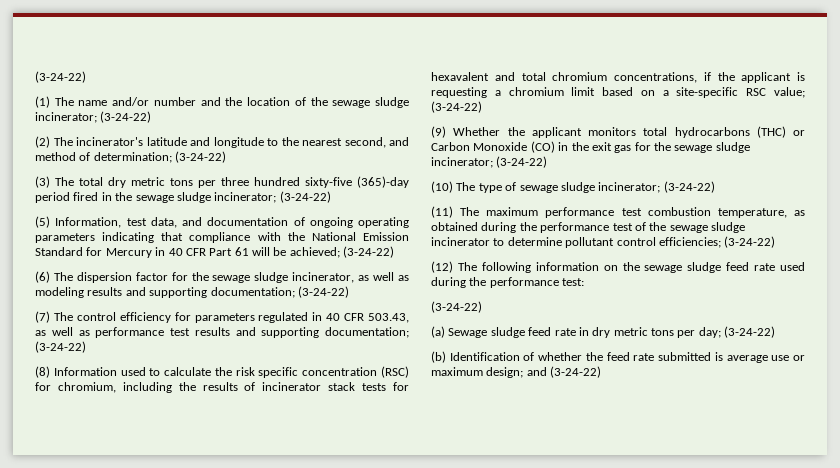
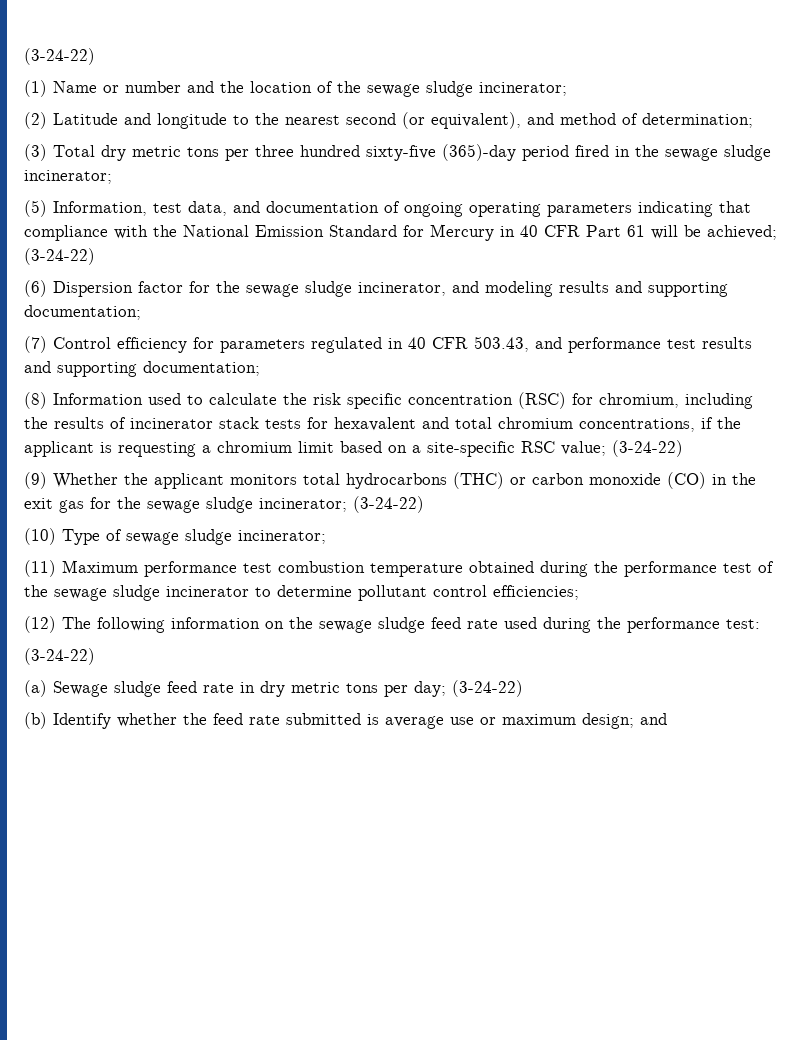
[54,97,150,106] The name and/or -> [53,81,119,93] Name or
[100,111,152,123] (3-24-22) -> (567, 89) none
[53,137,187,146] The incinerator's latitude -> [53,113,118,125] Latitude
[344,137,386,148] second, -> [346,112,521,129] second (or equivalent),
[175,151,227,163] (3-24-22) -> (753, 120) none
[55,177,103,186] The total -> [53,145,95,157] Total
[279,191,331,203] (3-24-22) -> (112, 177) none
[53,272,132,283] The dispersion -> [53,281,133,297] Dispersion
[358,272,410,281] as well as -> [452,281,479,293] and
[297,286,349,298] (3-24-22) -> (141, 312) none
[53,312,116,321] The control -> [53,337,111,349] Control
[35,327,90,336] as well as -> [535,337,562,349] and
[35,341,86,353] (3-24-22) -> (260, 368) none
[431,142,528,151] Carbon Monoxide -> [532,473,661,485] carbon monoxide
[456,182,502,193] The type -> [62,529,100,545] Type
[663,181,715,193] (3-24-22) -> (326, 537) none
[460,207,539,216] The maximum -> [62,560,138,573] Maximum
[717,208,805,218] temperature, as -> [370,563,463,577] temperature
[724,236,776,248] (3-24-22) -> (579, 592) none
[449,352,535,361] Identification of -> [53,713,111,729] Identify
[550,366,602,378] (3-24-22) -> (667, 719) none

